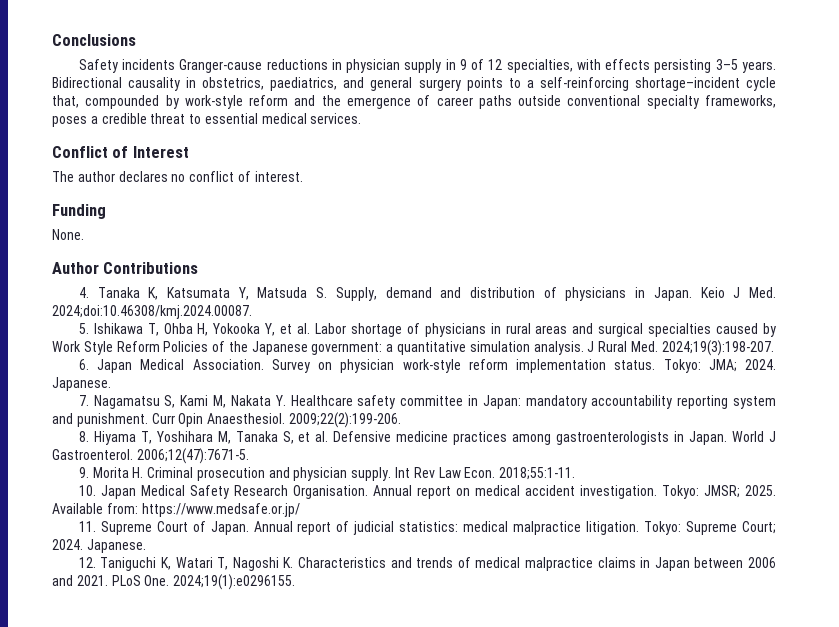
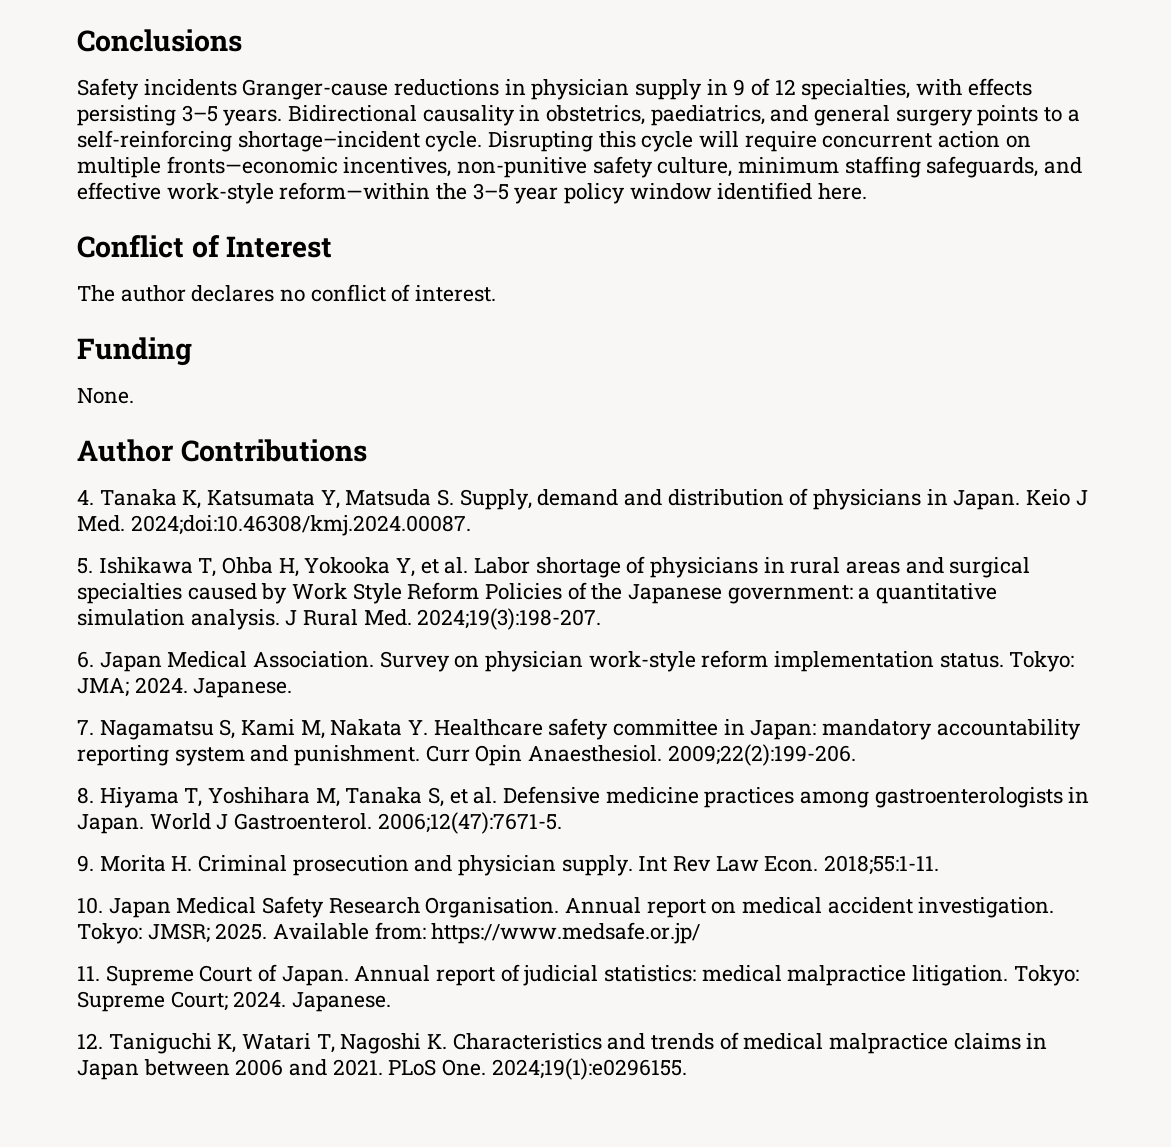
[746,77,777,91] [52,95,776,109] [52,113,362,127] cycle that, compounded by work-style reform and the emergence of career paths outside conventional specialty frameworks, poses a credible threat to essential medical services. -> [425,131,1031,152] [77,156,1083,178] [77,182,868,204] cycle. Disrupting this cycle will require concurrent action on multiple fronts—economic incentives, non-punitive safety culture, minimum staffing safeguards, and effective work-style reform—within the 3–5 year policy window identified here.

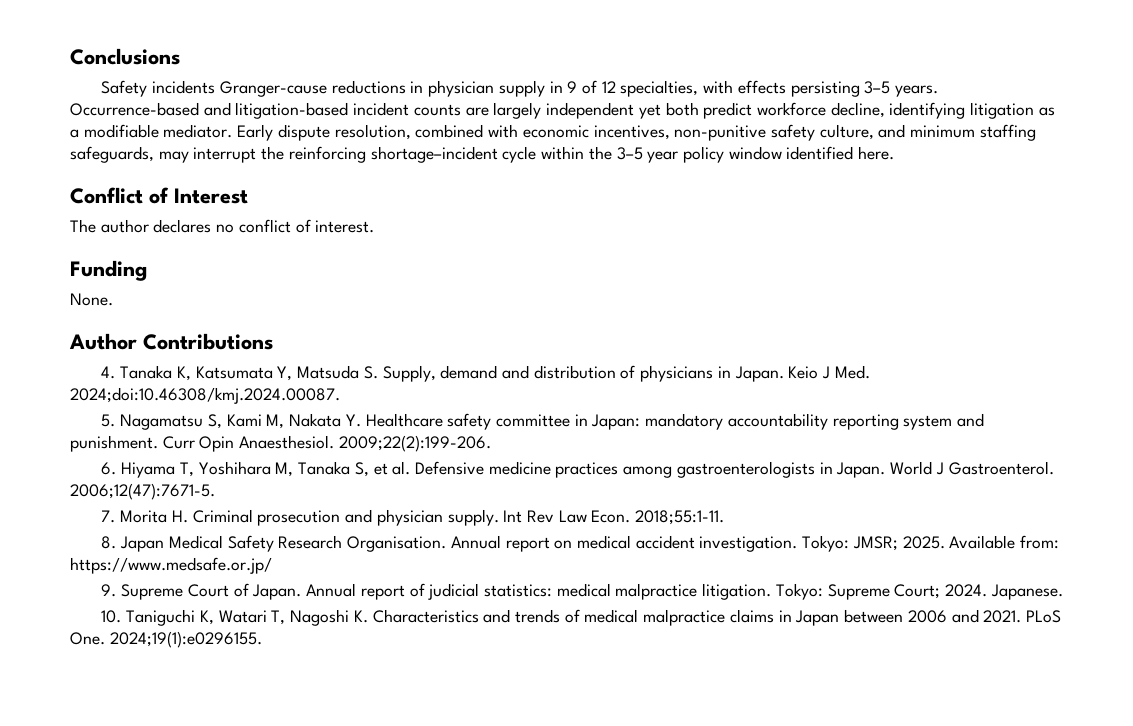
[288,105,1080,126] [77,130,1031,152] [77,156,338,178] Bidirectional causality in obstetrics, paediatrics, and general surgery points to a self-reinforcing shortage–incident cycle. Disrupting this cycle will require concurrent action on multiple fronts—economic -> [70,102,1055,119] [70,124,589,141] Occurrence-based and litigation-based incident counts are largely independent yet both predict workforce decline, identifying litigation as a modifiable mediator. Early dispute resolution, combined with economic
(733, 167) none -> [878,124,906,138] and
[1044,157,1083,174] [77,182,431,204] and effective work-style reform—within -> [158,146,585,163] may interrupt the reinforcing shortage–incident cycle within
[98,556,1031,578] [77,582,998,604] [77,608,602,630] [77,650,1075,672] [77,677,293,698] [77,720,94,735] Ishikawa T, Ohba H, Yokooka Y, et al. Labor shortage of physicians in rural areas and surgical specialties caused by Work Style Reform Policies of the Japanese government: a quantitative simulation analysis. J Rural Med. 2024;19(3):198-207. // 6. Japan Medical Association. Survey on physician work-style reform implementation status. Tokyo: JMA; 2024. Japanese. // 7. -> (116, 420) none
[77,787,94,804] 8. -> [101,462,117,475] 6.
[77,855,94,872] 9. -> [101,510,116,523] 7.
[77,897,103,914] 10. -> [101,536,117,549] 8.
[77,966,100,981] 11. -> [101,584,117,597] 9.
[77,1033,103,1049] 12. -> [101,610,122,623] 10.

